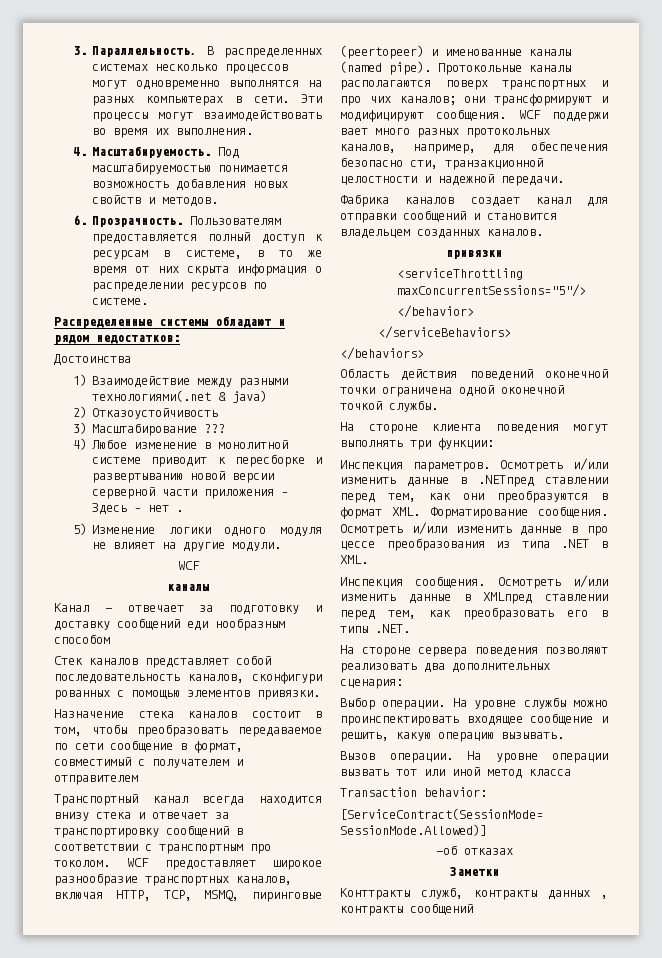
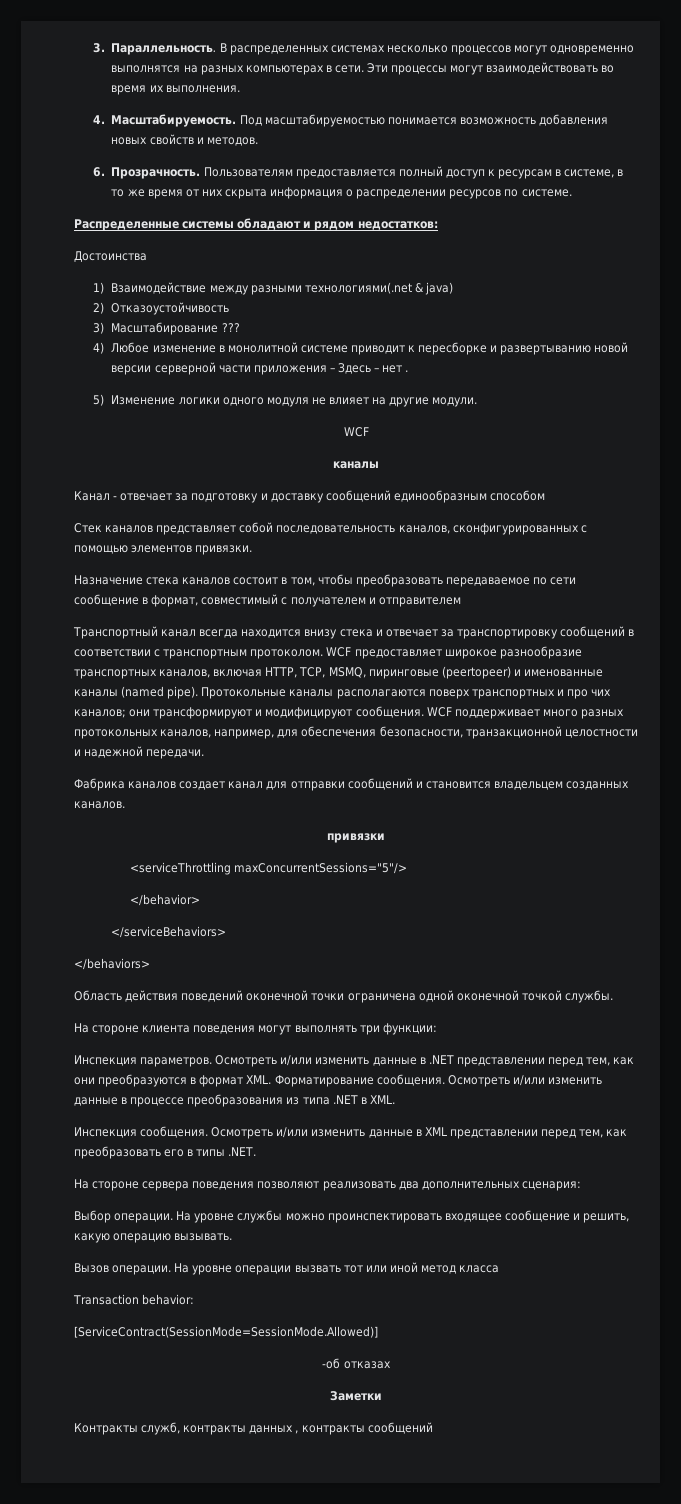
[187,618,285,631] еди нообразным -> [393,490,487,503] единообразным
[252,672,322,684] [54,690,110,700] сконфигури рованных -> [452,523,579,535] сконфигурированных
[250,844,271,854] [54,860,110,867] про токолом. -> [250,649,324,659] протоколом.
[552,112,608,122] [340,128,368,135] поддержи вает -> [454,709,540,719] поддерживает
[340,157,438,169] безопасно сти, -> [379,726,463,738] безопасности,
[478,475,608,487] .NETпред ставлении -> [428,1055,545,1067] .NET представлении
[587,526,608,536] [340,541,375,550] про цессе -> [130,1097,185,1107] процессе
[483,592,608,604] XMLпред ставлении -> [424,1127,538,1139] XML представлении
[340,888,410,900] Конттракты -> [74,1423,138,1435] Контракты

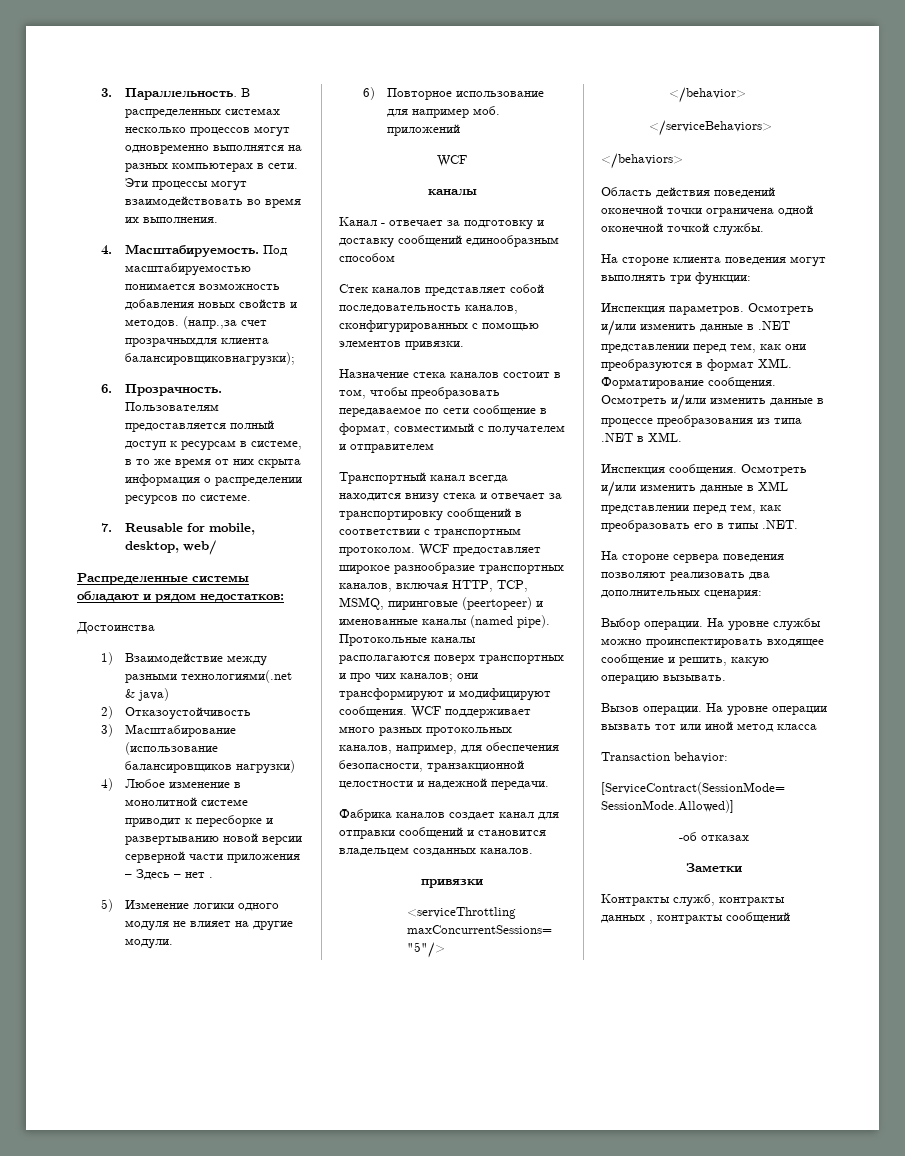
(258, 141) none -> [182,316,267,329] [124,338,269,347] [124,352,295,366] (напр.,за счет прозрачныхдля клиента балансировщиковнагрузки);
(572, 193) none -> [100,523,255,535] [124,540,216,555] // 7. Reusable for mobile, desktop, web/
[221,323,240,332] ??? -> [124,742,218,755] [124,760,295,774] (использование балансировщиков нагрузки)
(478, 402) none -> [362,87,544,100] [386,106,500,118] [386,124,460,136] // 6) Повторное использование для например моб. приложений

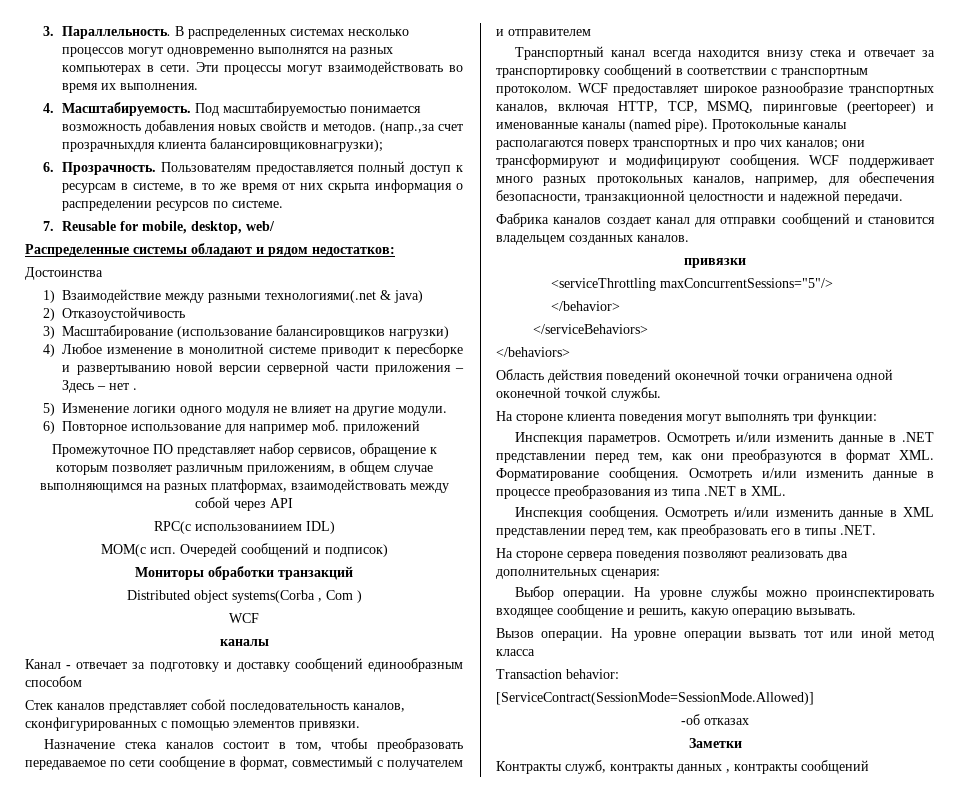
(460, 130) none -> [51,443,437,457] [55,461,433,475] [39,479,449,493] [195,497,293,511] [153,521,335,534] [100,543,388,557] [135,566,353,580] [126,590,362,603] // Промежуточное ПО представляет набор сервисов, обращение к которым позволяет различным приложениям, в общем случае выполняющимся на разных платформах, взаимодействовать между собой через API // RPC(с использованиием IDL) // MOM(c исп. Очередей сообщений и подписок) // Мониторы обработки транзакций // Distributed object systems(Corba , Com )

